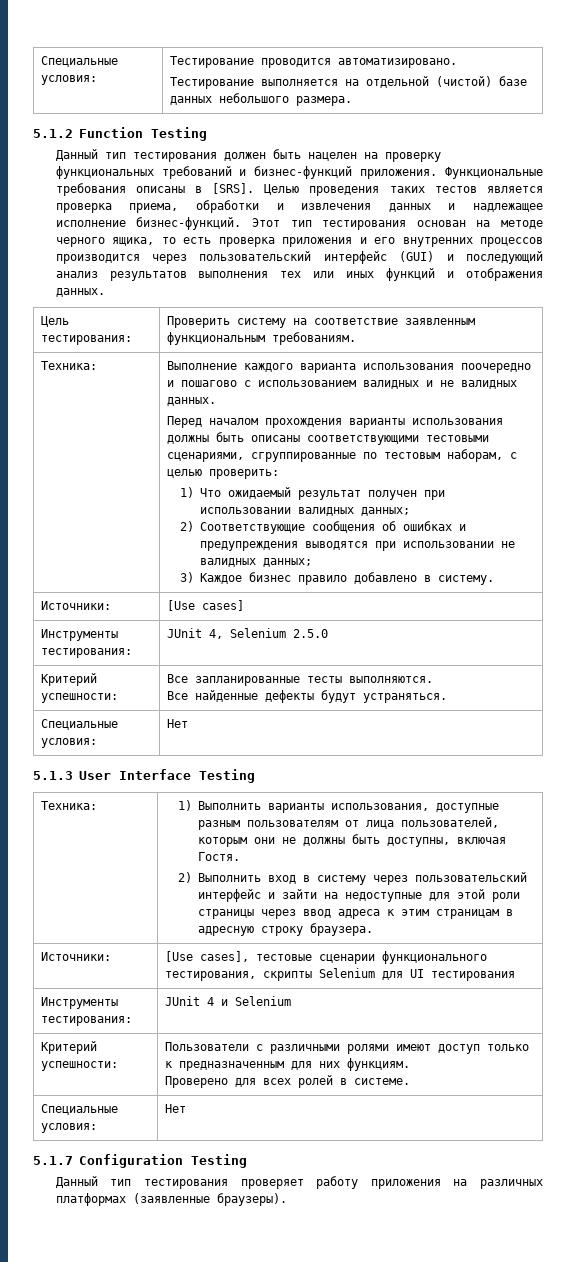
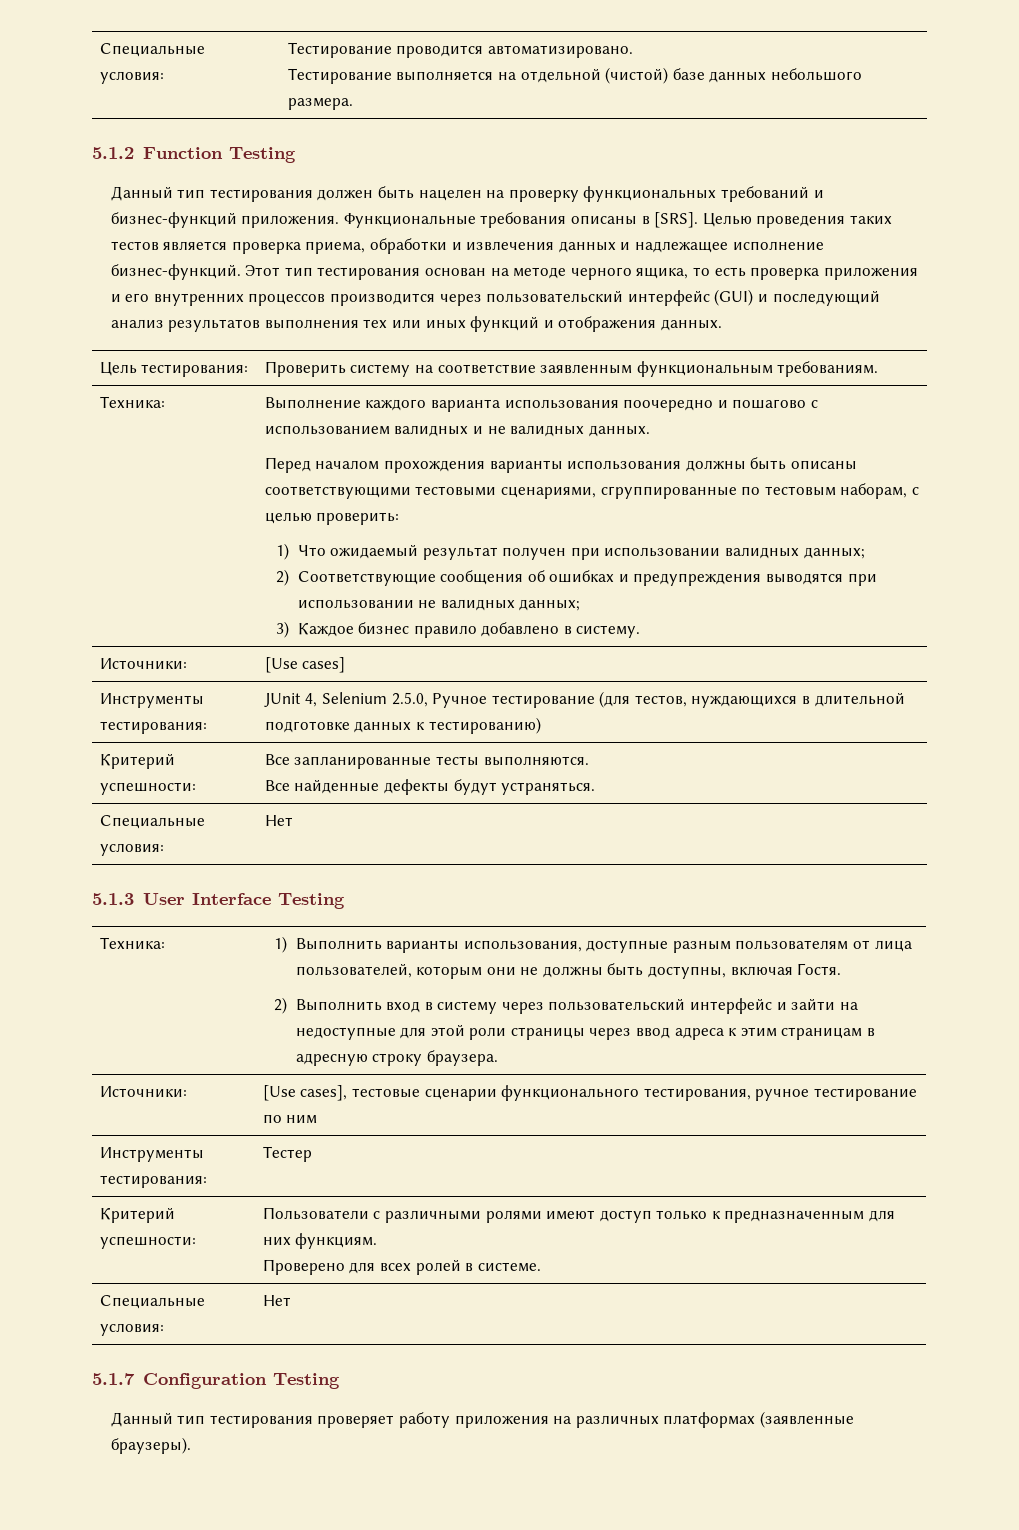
[292,629,328,638] 2.5.0 -> [391,691,905,708] [264,717,541,734] 2.5.0, Ручное тестирование (для тестов, нуждающихся в длительной подготовке данных к тестированию)
[262,968,515,981] [40,997,118,1009] [40,1016,132,1026] [164,996,291,1006] скрипты Selenium для UI тестирования // Инструменты тестирования: | JUnit 4 и Selenium -> [755,1088,917,1101] [262,1114,318,1124] [99,1147,204,1162] [99,1175,207,1188] [262,1146,312,1162] ручное тестирование по ним // Инструменты тестирования: | Тестер

